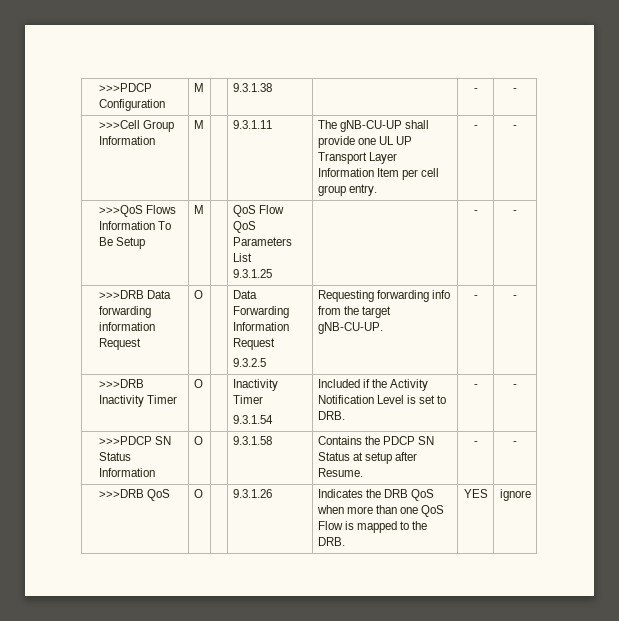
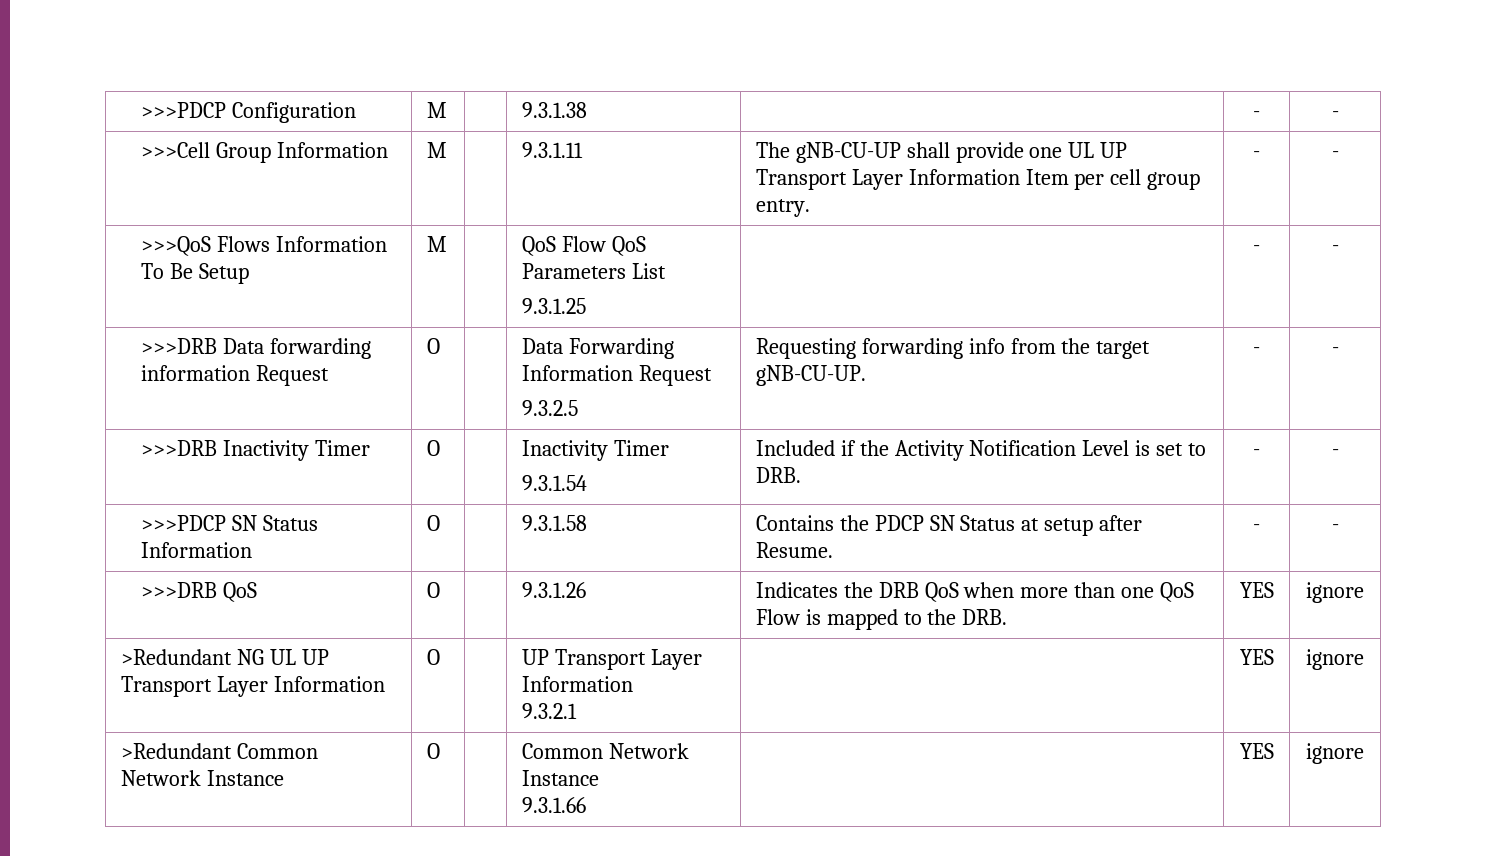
(531, 495) none -> [120,649,329,665] [120,676,385,697] [426,649,440,665] [521,649,702,670] [521,676,633,692] [521,703,577,719] [1239,649,1274,665] [1306,649,1364,670] [120,743,318,759] [120,770,284,786] [426,743,440,759] [521,743,689,759] [521,770,599,786] [521,797,586,813] [1239,743,1274,759] [1306,743,1364,764] // >Redundant NG UL UP Transport Layer Information | O | | UP Transport Layer Information // 9.3.2.1 | | YES | ignore // >Redundant Common Network Instance | O | | Common Network Instance // 9.3.1.66 | | YES | ignore

